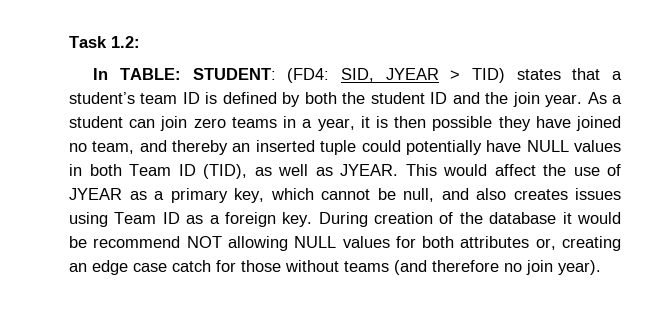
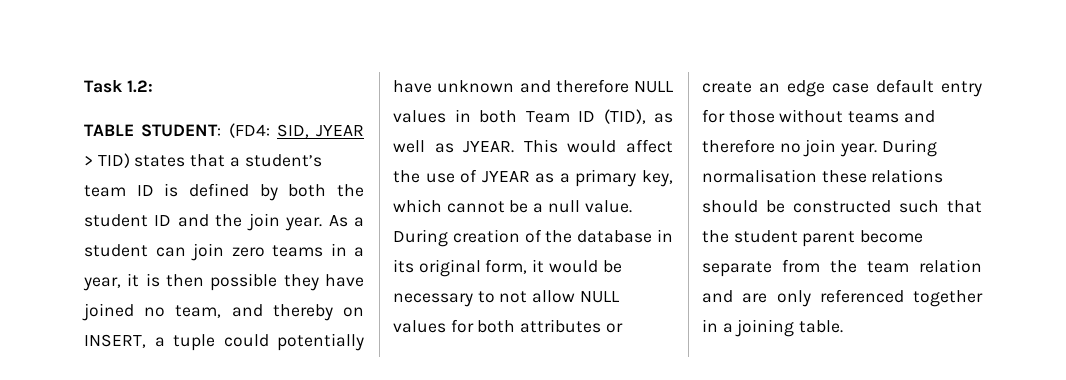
[93,68,182,80] In TABLE: -> [84,124,134,136] TABLE
[232,140,315,152] an inserted -> [343,307,364,317] [84,334,165,348] on INSERT, a
(522, 146) none -> [437,79,629,93] unknown and therefore
[403,188,621,202] [69,212,313,227] null, and also creates issues using Team ID as a foreign key. -> [533,200,632,213] a null value.
[562,212,621,224] [69,236,288,251] it would be recommend NOT allowing -> [657,229,673,242] [393,259,622,277] [393,290,576,307] in its original form, it would be necessary to not allow
[535,236,622,251] or, creating -> [605,323,623,333] [702,81,752,93] or create
[172,260,211,272] catch -> [876,79,982,97] default entry
[394,260,427,275] (and -> [903,110,935,123] and
[558,260,601,275] year). -> [840,139,937,157] [702,169,944,183] [702,200,982,213] [702,230,924,247] [702,259,982,277] [702,289,983,307] [702,319,844,337] year. During normalisation these relations should be constructed such that the student parent become separate from the team relation and are only referenced together in a joining table.

